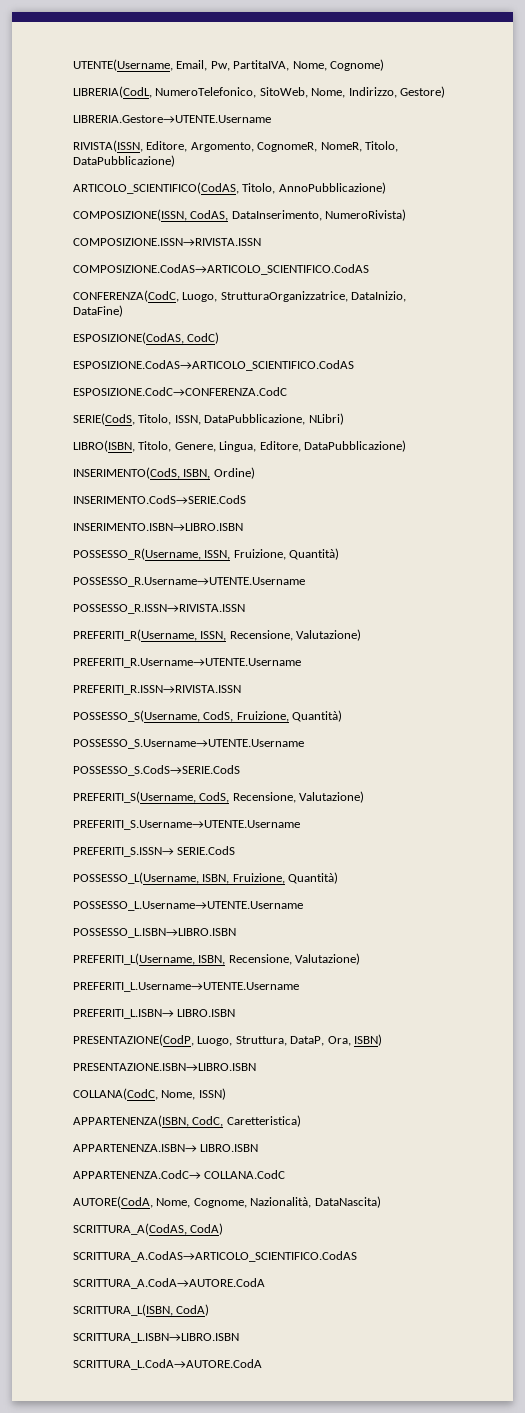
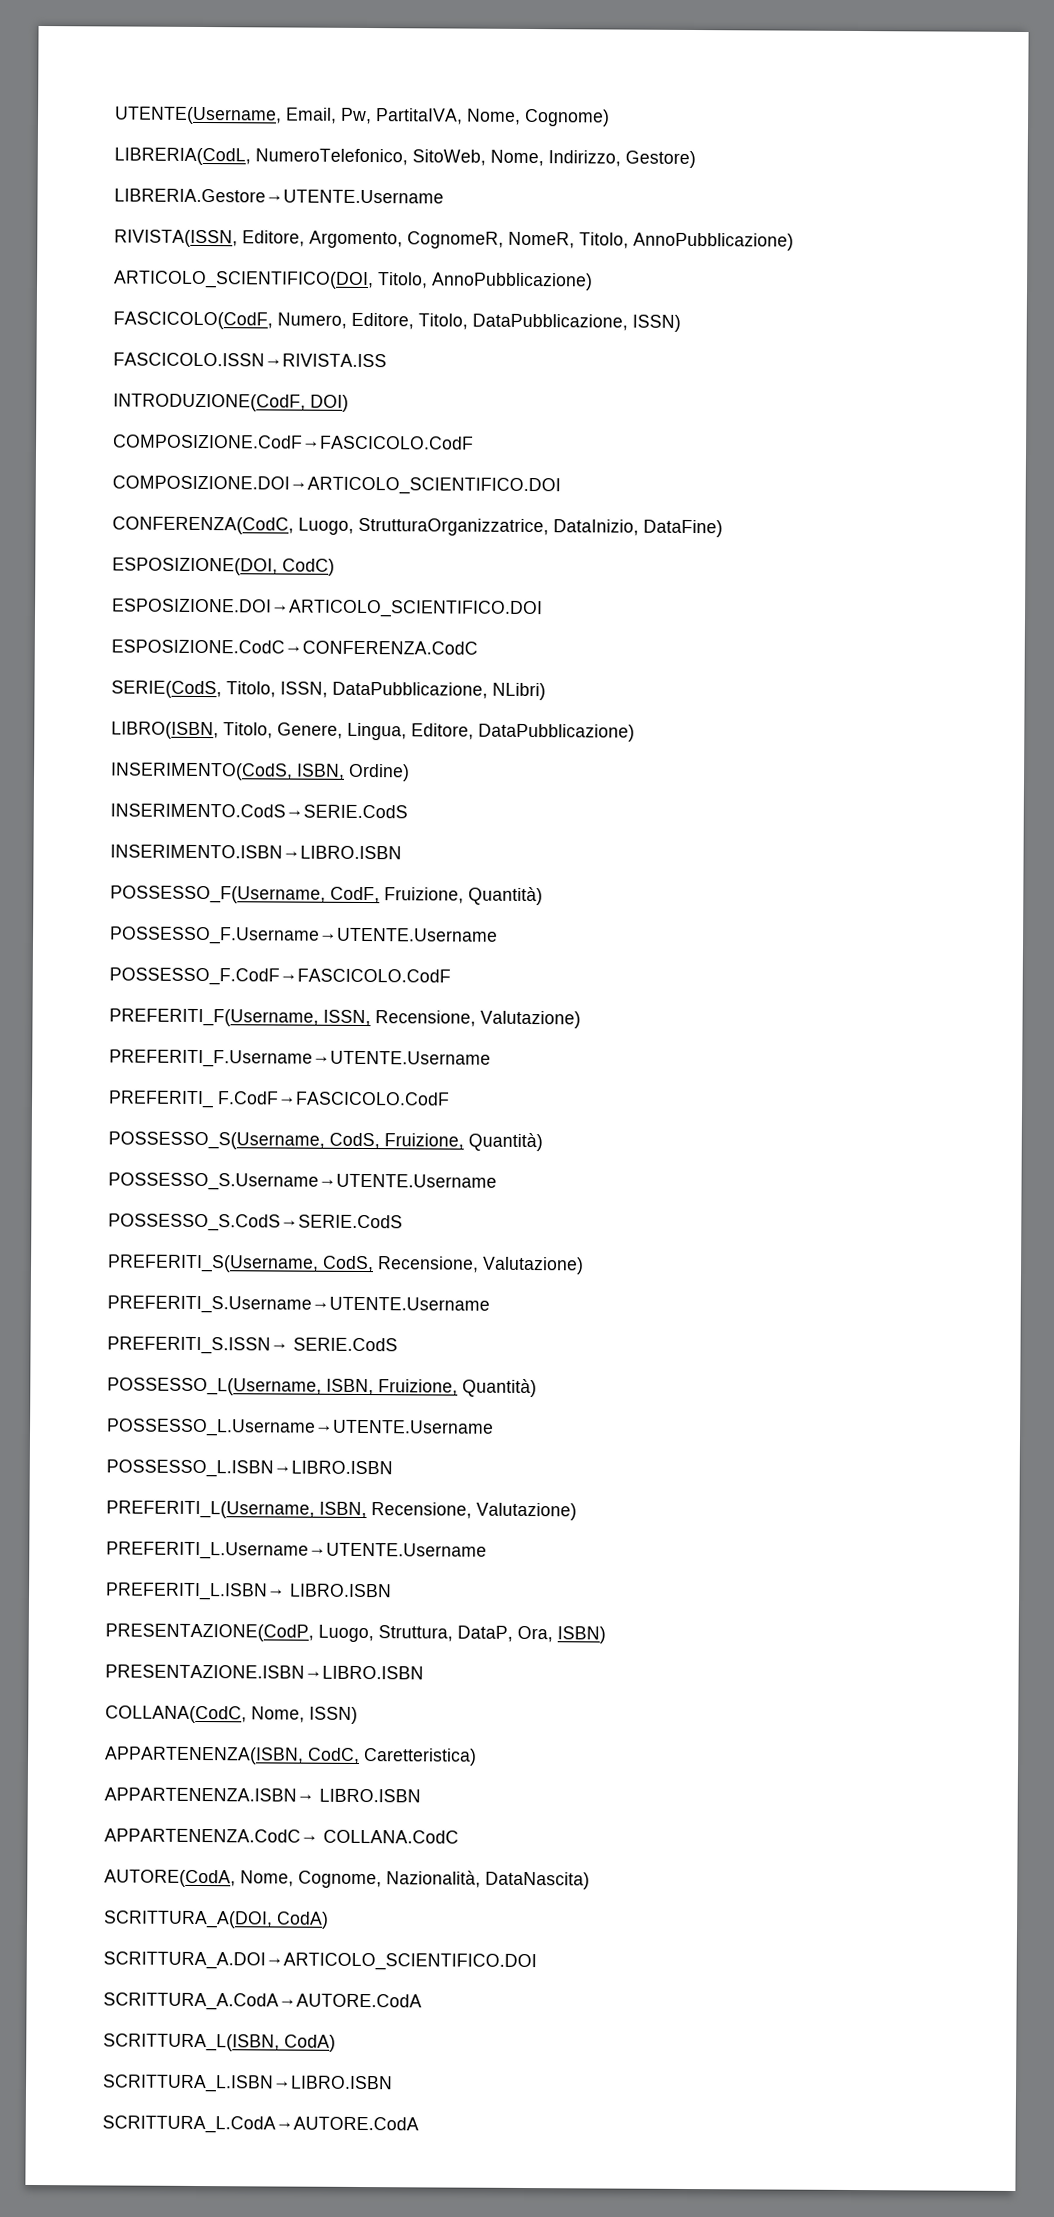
[73,155,175,167] [73,182,386,194] [73,209,407,221] [73,238,261,246] [73,264,369,275] DataPubblicazione) // ARTICOLO_SCIENTIFICO(CodAS, Titolo, AnnoPubblicazione) // COMPOSIZIONE(ISSN, CodAS, DataInserimento, NumeroRivista) // COMPOSIZIONE.ISSN→RIVISTA.ISSN // COMPOSIZIONE.CodAS→ARTICOLO_SCIENTIFICO.CodAS -> [633,232,794,251] [114,270,593,291] [113,311,681,332] [113,352,387,368] [113,393,349,412] [113,434,474,450] [112,475,561,496] AnnoPubblicazione) // ARTICOLO_SCIENTIFICO(DOI, Titolo, AnnoPubblicazione) // FASCICOLO(CodF, Numero, Editore, Titolo, DataPubblicazione, ISSN) // FASCICOLO.ISSN→RIVISTA.ISS // INTRODUZIONE(CodF, DOI) // COMPOSIZIONE.CodF→FASCICOLO.CodF // COMPOSIZIONE.DOI→ARTICOLO_SCIENTIFICO.DOI
[73,332,184,344] ESPOSIZIONE(CodAS, -> [112,557,278,576] ESPOSIZIONE(DOI,
[73,360,354,371] ESPOSIZIONE.CodAS→ARTICOLO_SCIENTIFICO.CodAS -> [112,598,543,619] ESPOSIZIONE.DOI→ARTICOLO_SCIENTIFICO.DOI
[73,548,340,560] [73,577,305,587] [73,604,245,614] [73,629,197,641] POSSESSO_R(Username, ISSN, Fruizione, Quantità) // POSSESSO_R.Username→UTENTE.Username // POSSESSO_R.ISSN→RIVISTA.ISSN // PREFERITI_R(Username, -> [110,885,543,906] [110,926,498,946] [109,967,451,987] [109,1008,319,1027] POSSESSO_F(Username, CodF, Fruizione, Quantità) // POSSESSO_F.Username→UTENTE.Username // POSSESSO_F.CodF→FASCICOLO.CodF // PREFERITI_F(Username,
[73,658,301,668] [73,685,241,695] PREFERITI_R.Username→UTENTE.Username // PREFERITI_R.ISSN→RIVISTA.ISSN -> [109,1049,491,1069] [108,1090,450,1109] PREFERITI_F.Username→UTENTE.Username // PREFERITI_ F.CodF→FASCICOLO.CodF
[73,1223,224,1235] [73,1251,357,1262] SCRITTURA_A(CodAS, CodA) // SCRITTURA_A.CodAS→ARTICOLO_SCIENTIFICO.CodAS -> [103,1910,329,1929] [103,1951,537,1972] SCRITTURA_A(DOI, CodA) // SCRITTURA_A.DOI→ARTICOLO_SCIENTIFICO.DOI

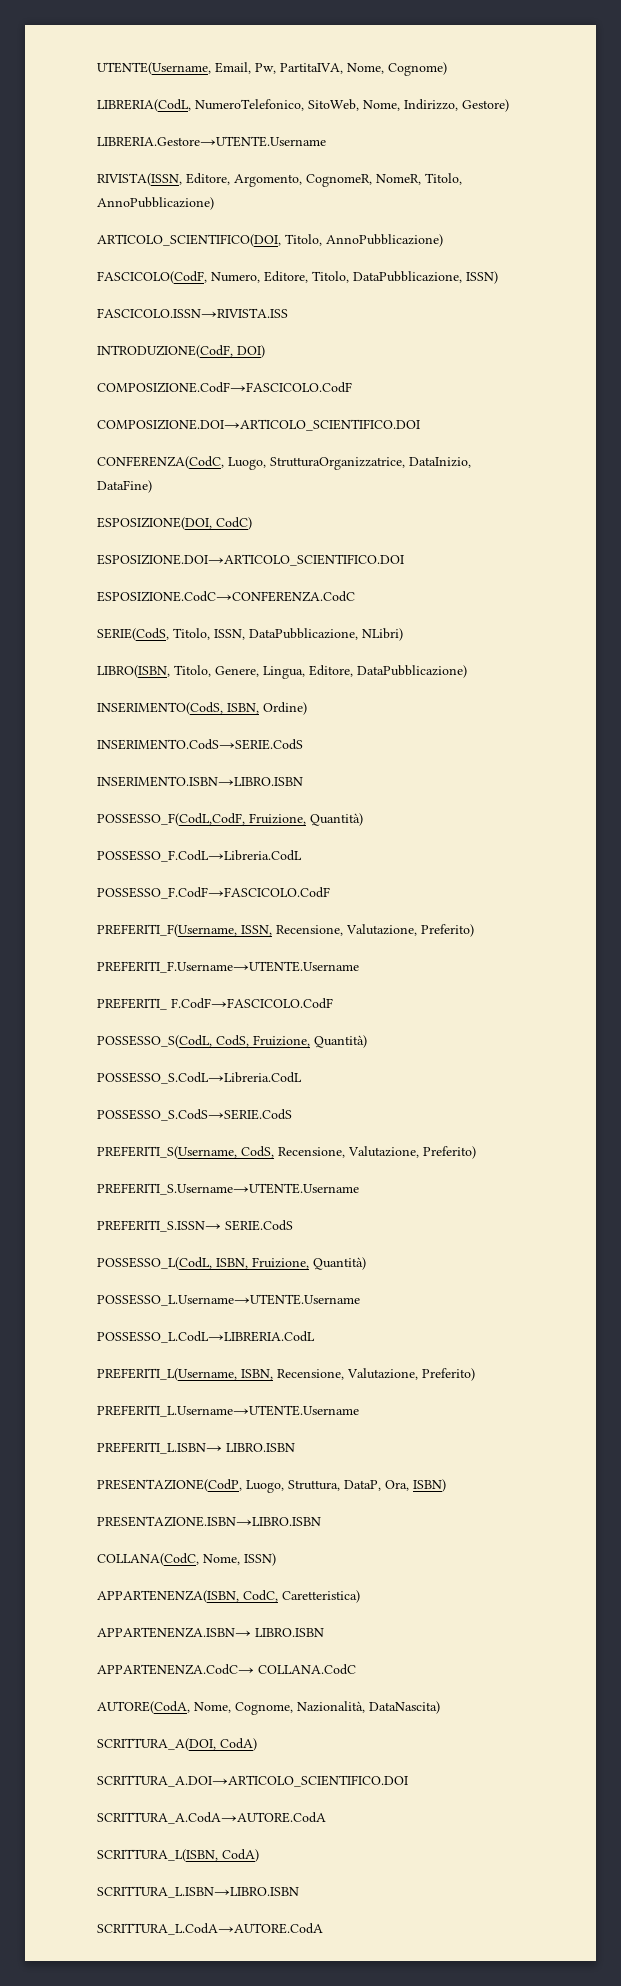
[110,885,543,906] [110,926,498,946] POSSESSO_F(Username, CodF, Fruizione, Quantità) // POSSESSO_F.Username→UTENTE.Username -> [97,813,363,826] [97,850,302,862] POSSESSO_F(CodL,CodF, Fruizione, Quantità) // POSSESSO_F.CodL→Libreria.CodL
[480,1010,581,1029] Valutazione) -> [346,924,474,937] Valutazione, Preferito)
[108,1131,325,1150] POSSESSO_S(Username, -> [97,1035,212,1048] POSSESSO_S(CodL,
[108,1172,497,1192] POSSESSO_S.Username→UTENTE.Username -> [97,1072,302,1084] POSSESSO_S.CodL→Libreria.CodL
[482,1256,584,1275] Valutazione) -> [348,1146,476,1159] Valutazione, Preferito)
[107,1377,322,1396] POSSESSO_L(Username, -> [97,1257,212,1270] POSSESSO_L(CodL,
[106,1459,393,1479] POSSESSO_L.ISBN→LIBRO.ISBN -> [97,1331,315,1343] POSSESSO_L.CodL→LIBRERIA.CodL
[476,1502,577,1521] Valutazione) -> [347,1368,475,1381] Valutazione, Preferito)

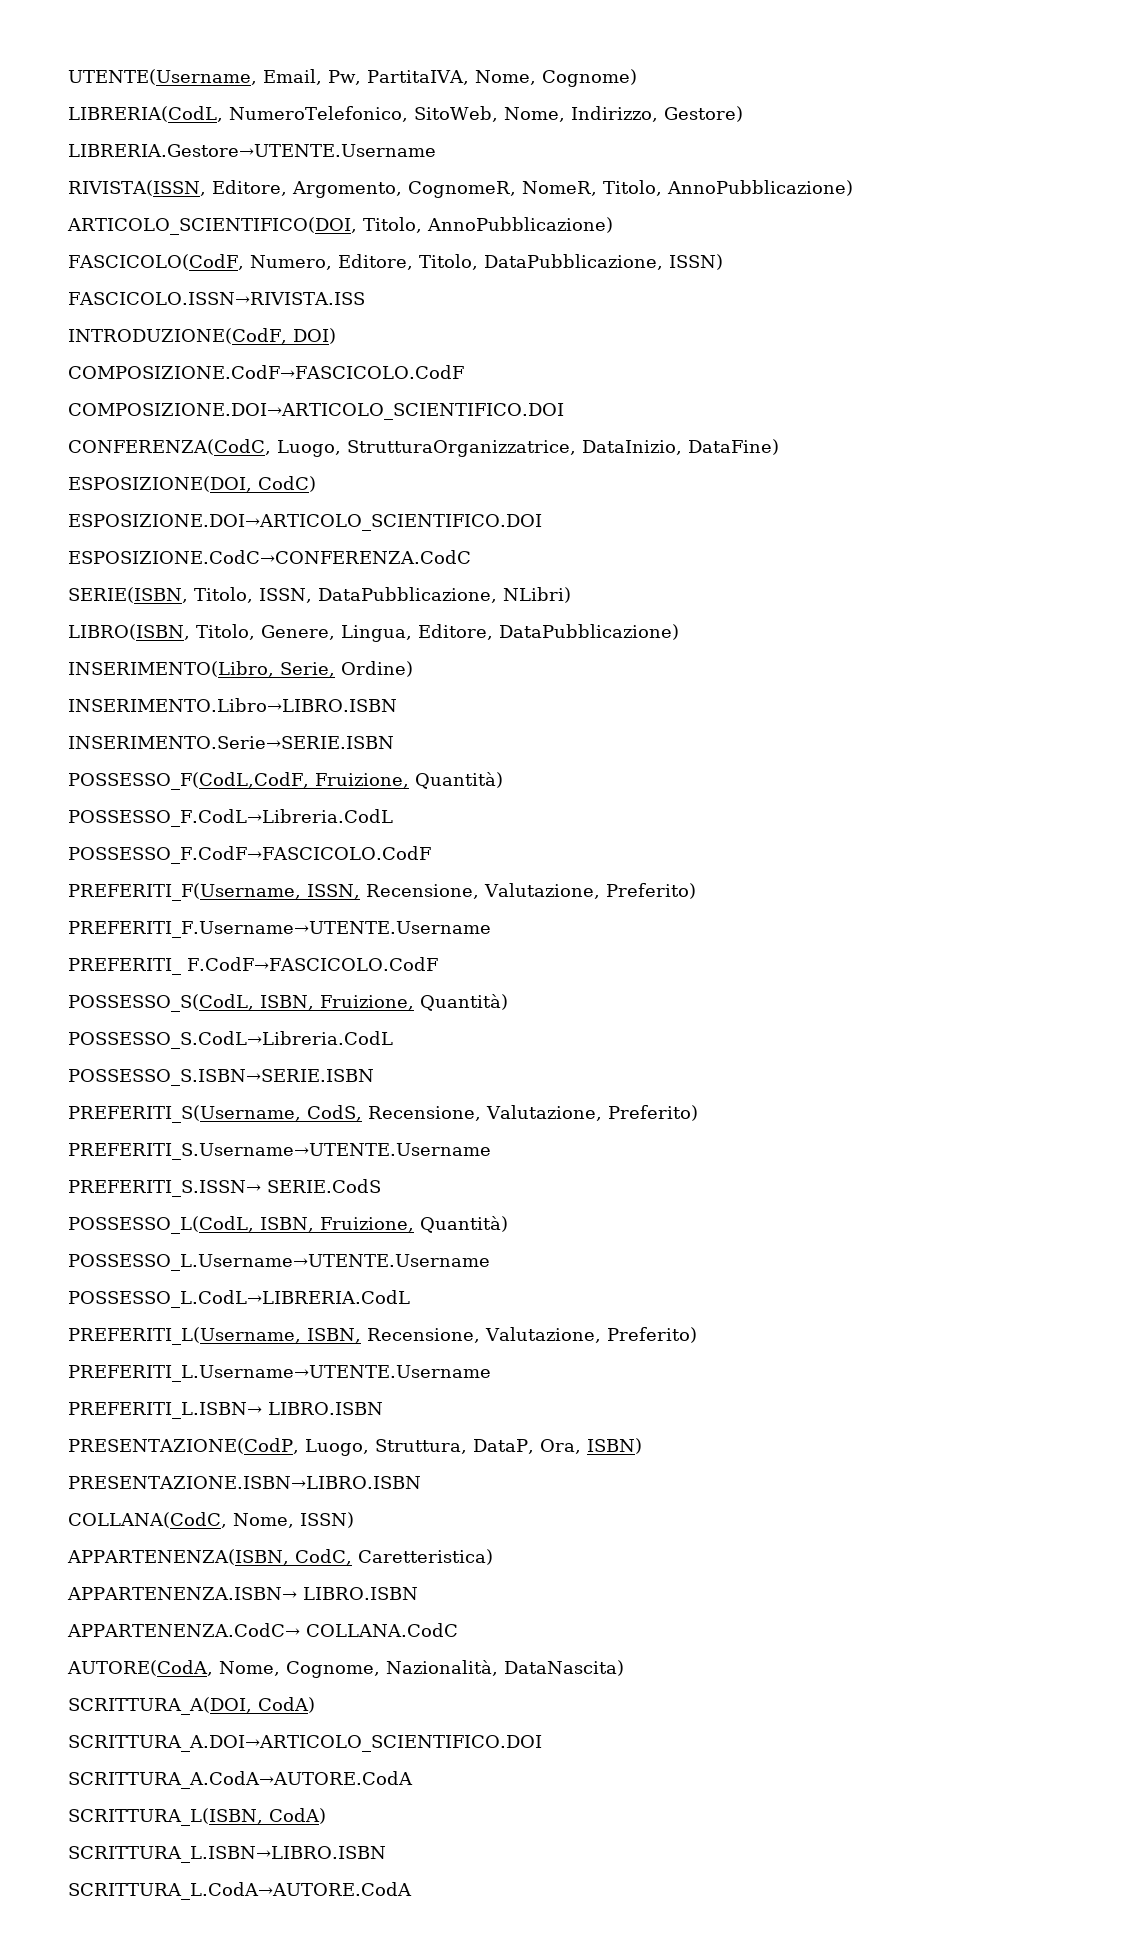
[97,628,169,641] SERIE(CodS, -> [68,587,188,603] SERIE(ISBN,
[97,702,259,715] INSERIMENTO(CodS, ISBN, -> [68,661,335,677] INSERIMENTO(Libro, Serie,
[97,739,303,750] [97,776,303,787] INSERIMENTO.CodS→SERIE.CodS // INSERIMENTO.ISBN→LIBRO.ISBN -> [68,698,397,712] [68,736,394,749] INSERIMENTO.Libro→LIBRO.ISBN // INSERIMENTO.Serie→SERIE.ISBN
[216,1035,249,1047] CodS, -> [260,995,314,1010] ISBN,
[97,1109,292,1121] POSSESSO_S.CodS→SERIE.CodS -> [68,1069,374,1086] POSSESSO_S.ISBN→SERIE.ISBN

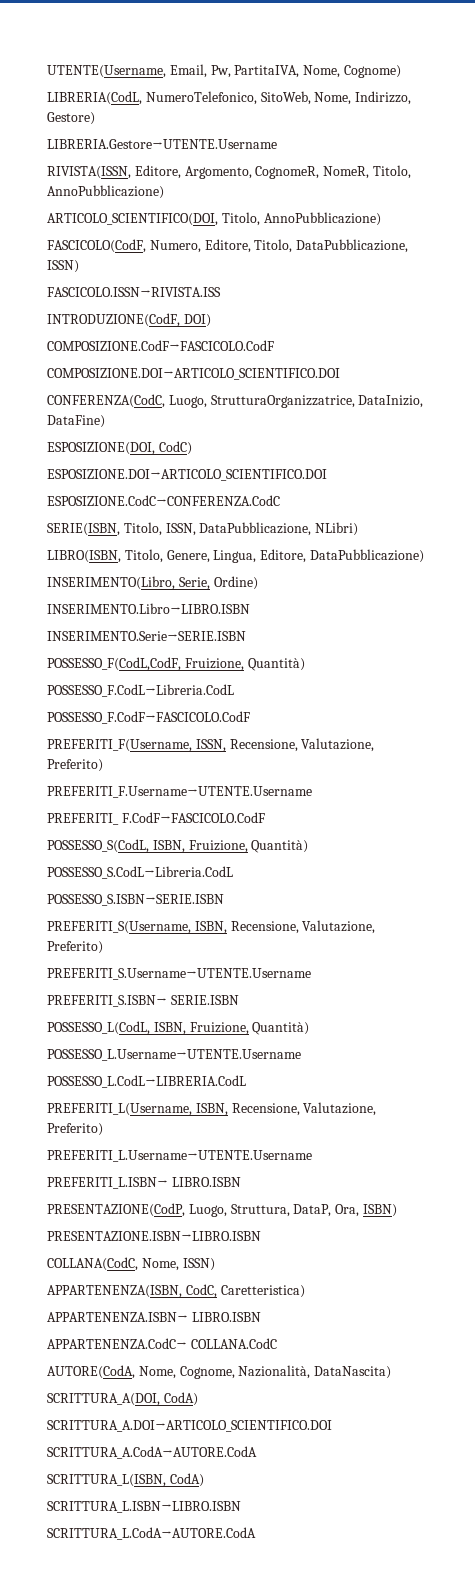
[307,1105,362,1121] CodS, -> [194,921,227,934] ISBN,
[68,1179,381,1197] PREFERITI_S.ISSN→ SERIE.CodS -> [47,995,239,1007] PREFERITI_S.ISBN→ SERIE.ISBN

